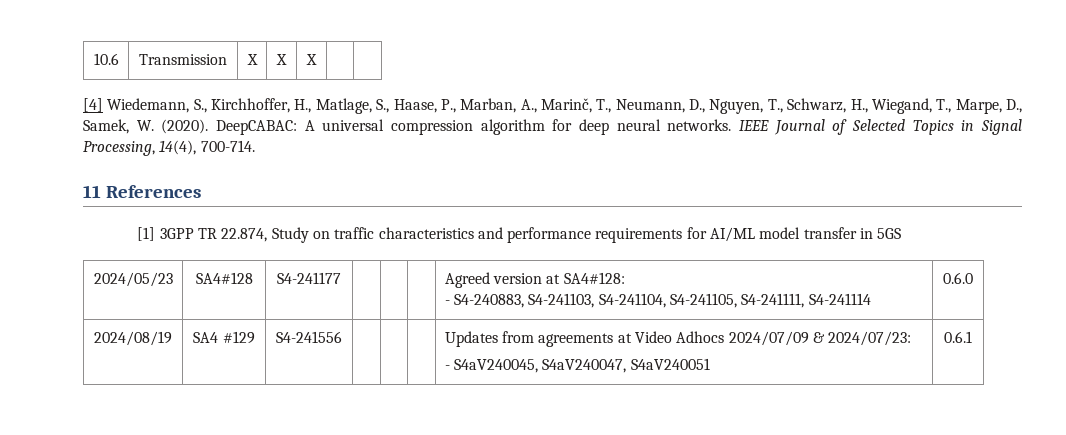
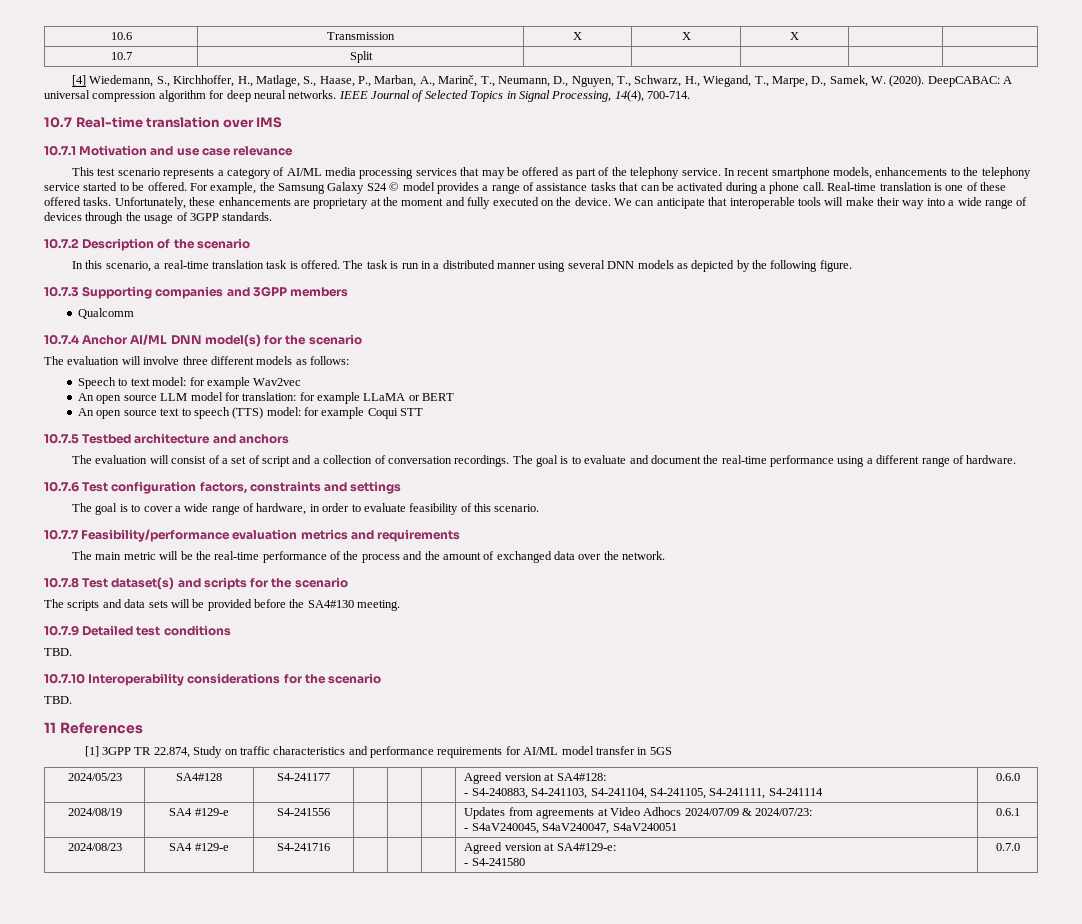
(317, 59) none -> [110,52,132,60] [349,51,373,63] // 10.7 | Split | | | | |
(255, 146) none -> [44,117,283,128] [44,145,294,156] [71,167,1031,179] [44,182,1006,194] [44,197,1028,209] [44,212,273,224] [44,238,250,251] [71,260,852,272] [44,286,349,299] [78,308,135,319] [44,334,362,347] [44,356,349,365] [78,377,302,389] [78,392,455,404] [78,407,424,419] [44,433,289,444] [71,455,1017,467] [44,481,402,494] [71,503,540,515] [44,529,461,542] [71,551,666,563] [44,577,348,590] [44,599,401,611] [44,625,231,636] [44,648,72,656] [44,673,382,686] [44,696,72,704] // 10.7 Real-time translation over IMS // 10.7.1 Motivation and use case relevance // This test scenario represents a category of AI/ML media processing services that may be offered as part of the telephony service. In recent smartphone models, enhancements to the telephony service started to be offered. For example, the Samsung Galaxy S24 © model provides a range of assistance tasks that can be activated during a phone call. Real-time translation is one of these offered tasks. Unfortunately, these enhancements are proprietary at the moment and fully executed on the device. We can anticipate that interoperable tools will make their way into a wide range of devices through the usage of 3GPP standards. // 10.7.2 Description of the scenario // In this scenario, a real-time translation task is offered. The task is run in a distributed manner using several DNN models as depicted by the following figure. // 10.7.3 Supporting companies and 3GPP members // Qualcomm // 10.7.4 Anchor AI/ML DNN model(s) for the scenario // The evaluation will involve three different models as follows: // Speech to text model: for example Wav2vec // An open source LLM model for translation: for example LLaMA or BERT // An open source text to speech (TTS) model: for example Coqui STT // 10.7.5 Testbed architecture and anchors // The evaluation will consist of a set of script and a collection of conversation recordings. The goal is to evaluate and document the real-time performance using a different range of hardware. // 10.7.6 Test configuration factors, constraints and settings // The goal is to cover a wide range of hardware, in order to evaluate feasibility of this scenario. // 10.7.7 Feasibility/performance evaluation metrics and requirements // The main metric will be the real-time performance of the process and the amount of exchanged data over the network. // 10.7.8 Test dataset(s) and scripts for the scenario // The scripts and data sets will be provided before the SA4#130 meeting. // 10.7.9 Detailed test conditions // TBD. // 10.7.10 Interoperability considerations for the scenario // TBD.
[222,331,255,344] #129 -> [194,808,229,816] #129-e
(972, 337) none -> [67,843,122,851] [169,843,229,851] [277,843,330,851] [464,842,616,854] [464,858,525,866] [995,843,1020,851] // 2024/08/23 | SA4 #129-e | S4-241716 | | | | Agreed version at SA4#129-e: // - S4-241580 | 0.7.0

